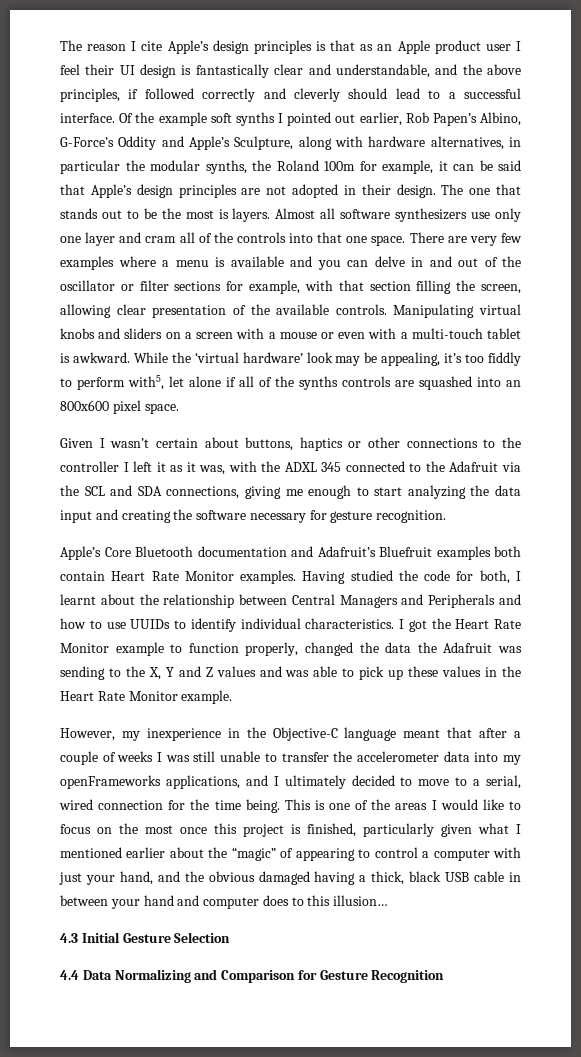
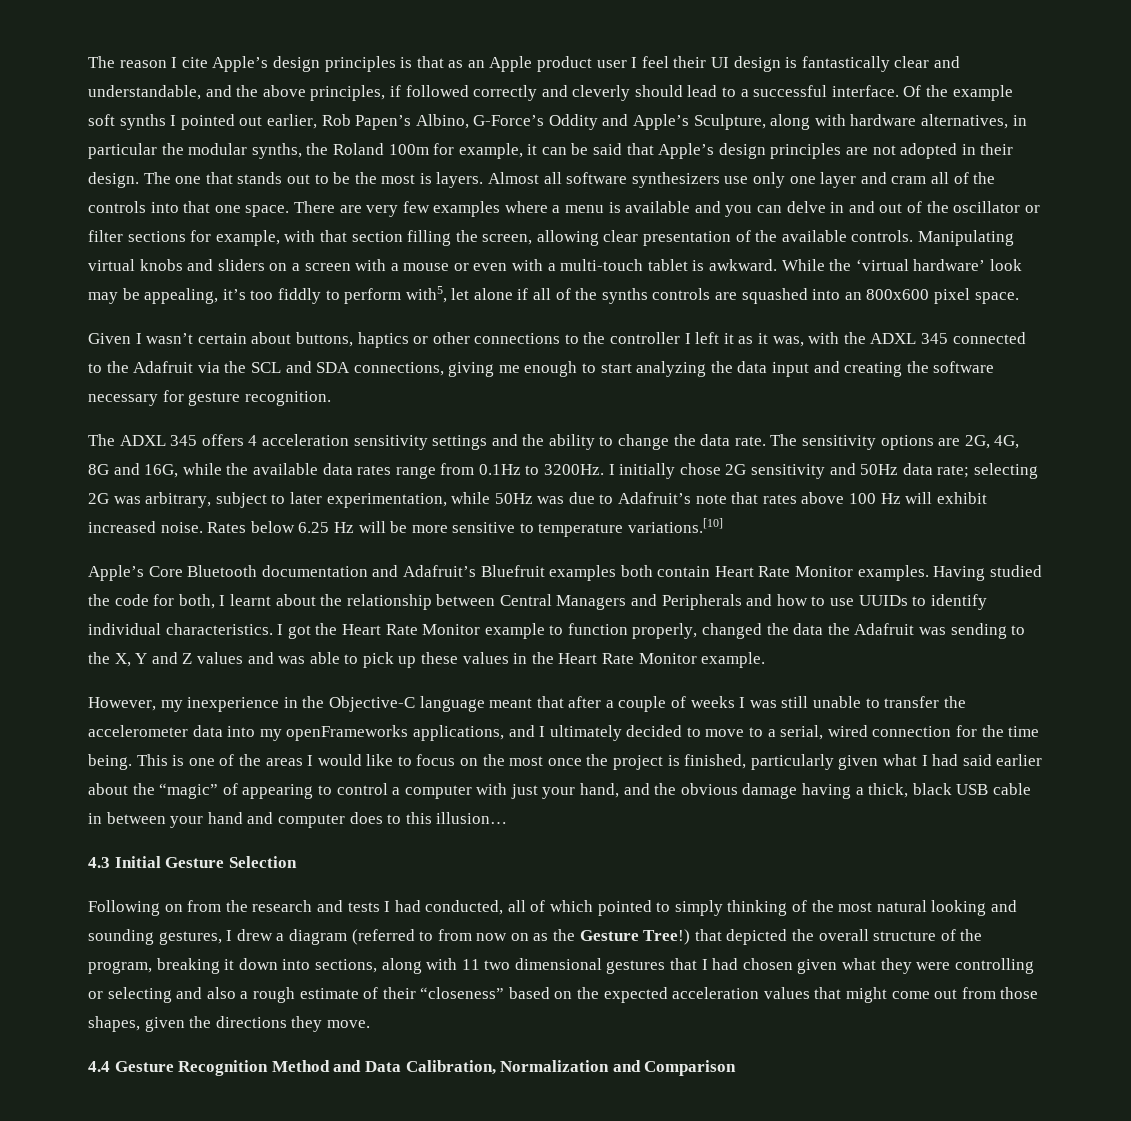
(447, 516) none -> [88,434,1020,450] [88,463,1038,479] [88,492,987,508] [88,518,724,537] // The ADXL 345 offers 4 acceleration sensitivity settings and the ability to change the data rate. The sensitivity options are 2G, 4G, 8G and 16G, while the available data rates range from 0.1Hz to 3200Hz. I initially chose 2G sensitivity and 50Hz data rate; selecting 2G was arbitrary, subject to later experimentation, while 50Hz was due to Adafruit’s note that rates above 100 Hz will exhibit increased noise. Rates below 6.25 Hz will be more sensitive to temperature variations.[10]
[214,823,237,834] this -> [586,754,609,766] the
[60,847,122,858] mentioned -> [932,754,992,766] had said
[258,871,310,885] damaged -> [742,783,798,799] damage
[60,969,445,983] 4.4 Data Normalizing and Comparison for Gesture Recognition -> [88,900,1017,916] [88,929,983,945] [88,958,1034,974] [88,987,1039,1003] [88,1016,370,1032] [88,1060,737,1076] Following on from the research and tests I had conducted, all of which pointed to simply thinking of the most natural looking and sounding gestures, I drew a diagram (referred to from now on as the Gesture Tree!) that depicted the overall structure of the program, breaking it down into sections, along with 11 two dimensional gestures that I had chosen given what they were controlling or selecting and also a rough estimate of their “closeness” based on the expected acceleration values that might come out from those shapes, given the directions they move. // 4.4 Gesture Recognition Method and Data Calibration, Normalization and Comparison

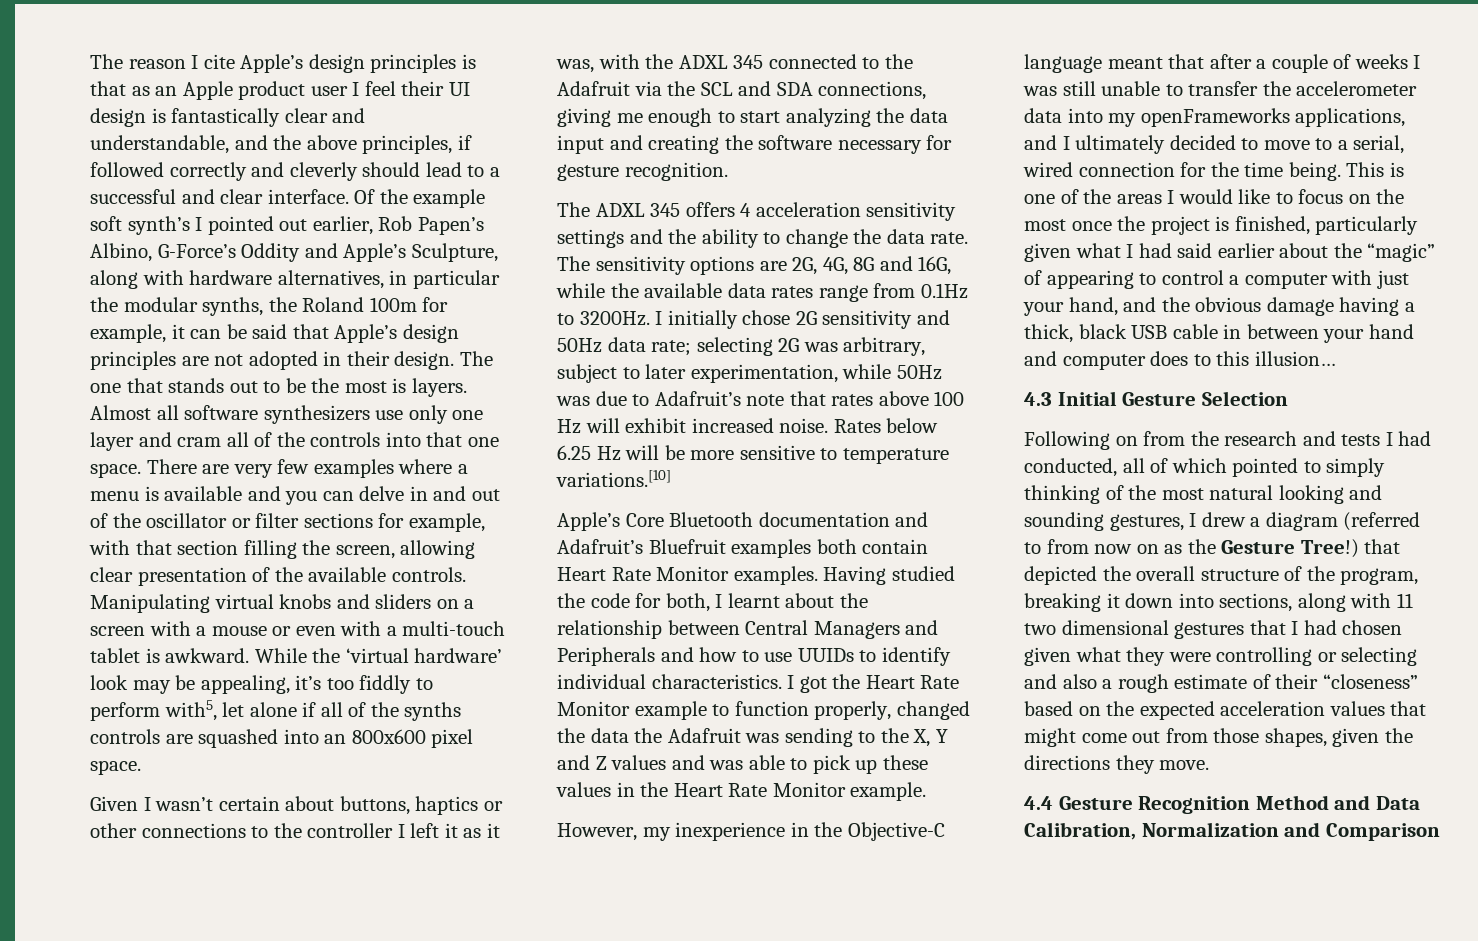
(828, 91) none -> [181,189,264,204] and clear
[119,114,166,130] synths -> [127,216,190,235] synth’s

